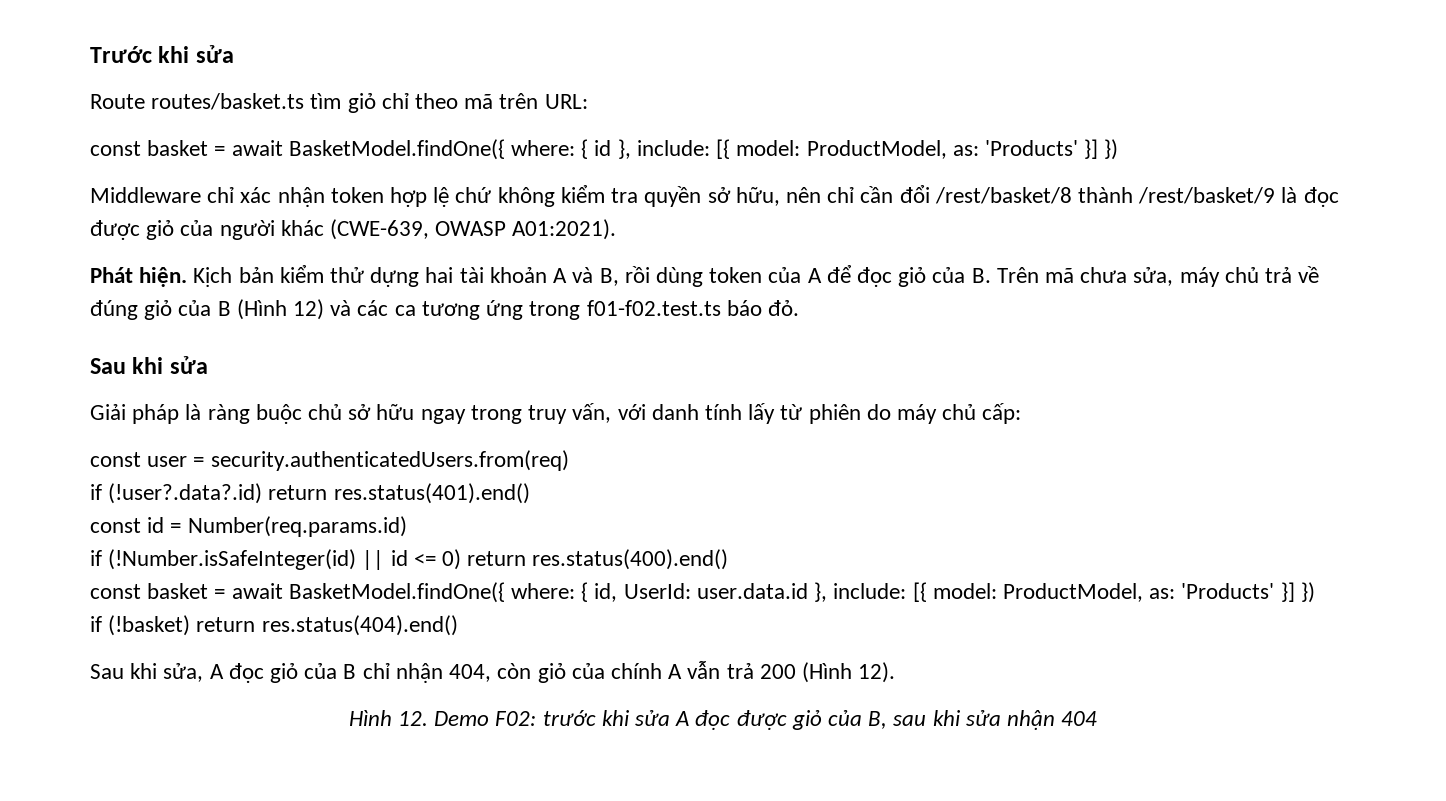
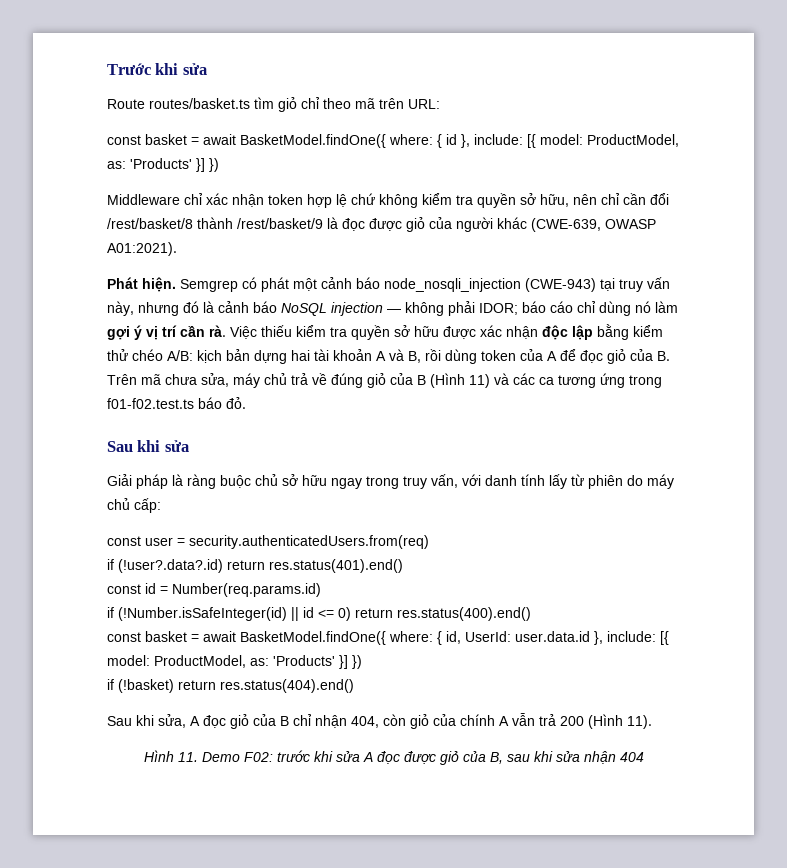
[193,265,365,287] Kịch bản kiểm thử -> [180,277,670,292] [107,301,678,316] [107,324,663,340] [107,349,250,363] Semgrep có phát một cảnh báo node_nosqli_injection (CWE-943) tại truy vấn này, nhưng đó là cảnh báo NoSQL injection — không phải IDOR; báo cáo chỉ dùng nó làm gợi ý vị trí cần rà. Việc thiếu kiểm tra quyền sở hữu được xác nhận độc lập bằng kiểm thử chéo A/B: kịch bản
[293,299,325,320] 12) -> [469,374,490,388] 11)
[858,662,896,683] 12). -> [627,715,652,729] 11).
[397,711,428,726] 12. -> [177,752,198,762] 11.

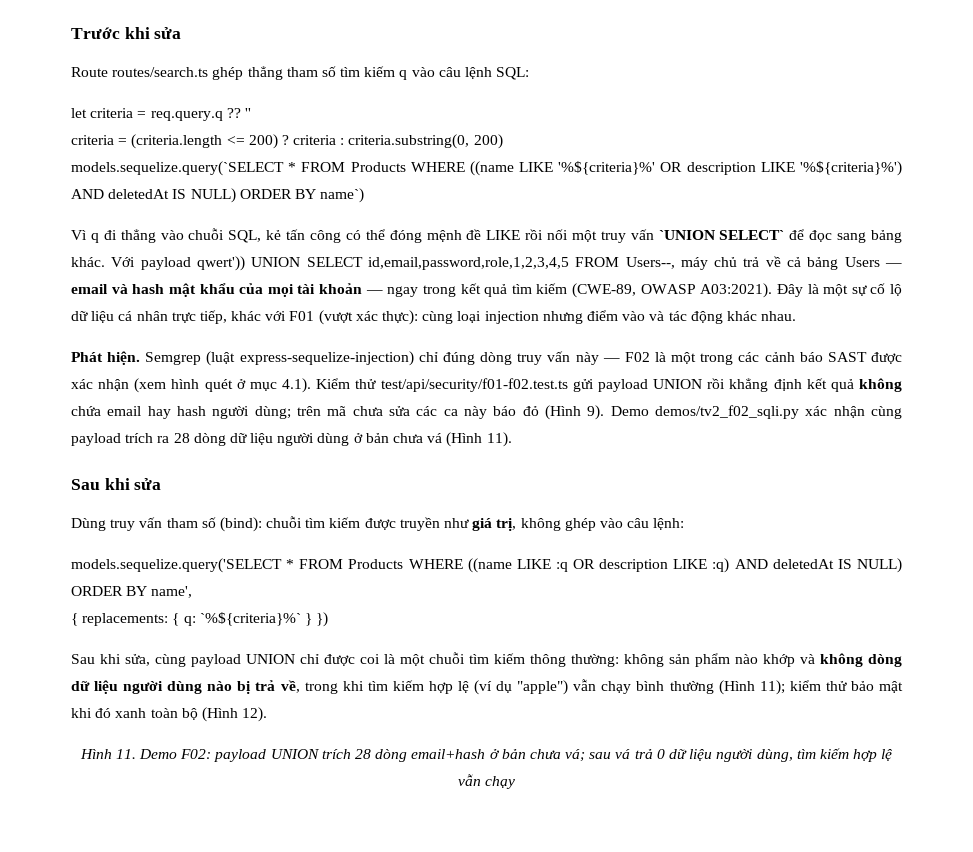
[149,97,440,112] [107,134,679,148] [107,158,219,172] [107,193,669,208] [107,217,656,232] [107,242,177,256] [107,277,670,292] [107,301,678,316] [107,324,663,340] [107,349,670,364] [107,373,662,388] [107,397,246,409] [107,440,189,452] [107,474,674,489] [107,498,161,513] [107,535,429,549] [107,559,403,573] [107,583,321,597] [107,607,531,621] [107,631,669,645] [107,655,362,669] [107,679,354,693] [107,713,652,729] [143,750,644,765] routes/basket.ts tìm giỏ chỉ theo mã trên URL: // const basket = await BasketModel.findOne({ where: { id }, include: [{ model: ProductModel, as: 'Products' }] }) // Middleware chỉ xác nhận token hợp lệ chứ không kiểm tra quyền sở hữu, nên chỉ cần đổi /rest/basket/8 thành /rest/basket/9 là đọc được giỏ của người khác (CWE-639, OWASP A01:2021). // Phát hiện. Semgrep có phát một cảnh báo node_nosqli_injection (CWE-943) tại truy vấn này, nhưng đó là cảnh báo NoSQL injection — không phải IDOR; báo cáo chỉ dùng nó làm gợi ý vị trí cần rà. Việc thiếu kiểm tra quyền sở hữu được xác nhận độc lập bằng kiểm thử chéo A/B: kịch bản dựng hai tài khoản A và B, rồi dùng token của A để đọc giỏ của B. Trên mã chưa sửa, máy chủ trả về đúng giỏ của B (Hình 11) và các ca tương ứng trong f01-f02.test.ts báo đỏ. // Sau khi sửa // Giải pháp là ràng buộc chủ sở hữu ngay trong truy vấn, với danh tính lấy từ phiên do máy chủ cấp: // const user = security.authenticatedUsers.from(req) // if (!user?.data?.id) return res.status(401).end() // const id = Number(req.params.id) // if (!Number.isSafeInteger(id) || id <= 0) return res.status(400).end() // const basket = await BasketModel.findOne({ where: { id, UserId: user.data.id }, include: [{ model: ProductModel, as: 'Products' }] }) // if (!basket) return res.status(404).end() // Sau khi sửa, A đọc giỏ của B chỉ nhận 404, còn giỏ của chính A vẫn trả 200 (Hình 11). // Hình 11. Demo F02: trước khi sửa A đọc được giỏ của B, sau khi sửa nhận 404 -> [112,66,530,80] [71,108,251,121] [71,134,503,149] [71,161,902,176] [71,188,365,203] [71,228,902,243] [71,256,902,271] [71,283,902,298] [71,310,797,325] [71,351,902,366] [71,378,902,393] [71,405,903,420] [71,432,512,447] [71,478,162,490] [71,516,685,532] [71,558,902,573] [71,586,193,598] [71,612,329,627] [71,652,902,667] [71,679,904,695] [71,707,268,722] [79,748,893,762] [457,774,516,789] routes/search.ts ghép thẳng tham số tìm kiếm q vào câu lệnh SQL: // let criteria = req.query.q ?? '' // criteria = (criteria.length <= 200) ? criteria : criteria.substring(0, 200) // models.sequelize.query(`SELECT * FROM Products WHERE ((name LIKE '%${criteria}%' OR description LIKE '%${criteria}%') AND deletedAt IS NULL) ORDER BY name`) // Vì q đi thẳng vào chuỗi SQL, kẻ tấn công có thể đóng mệnh đề LIKE rồi nối một truy vấn `UNION SELECT` để đọc sang bảng khác. Với payload qwert')) UNION SELECT id,email,password,role,1,2,3,4,5 FROM Users--, máy chủ trả về cả bảng Users — email và hash mật khẩu của mọi tài khoản — ngay trong kết quả tìm kiếm (CWE-89, OWASP A03:2021). Đây là một sự cố lộ dữ liệu cá nhân trực tiếp, khác với F01 (vượt xác thực): cùng loại injection nhưng điểm vào và tác động khác nhau. // Phát hiện. Semgrep (luật express-sequelize-injection) chỉ đúng dòng truy vấn này — F02 là một trong các cảnh báo SAST được xác nhận (xem hình quét ở mục 4.1). Kiểm thử test/api/security/f01-f02.test.ts gửi payload UNION rồi khẳng định kết quả không chứa email hay hash người dùng; trên mã chưa sửa các ca này báo đỏ (Hình 9). Demo demos/tv2_f02_sqli.py xác nhận cùng payload trích ra 28 dòng dữ liệu người dùng ở bản chưa vá (Hình 11). // Sau khi sửa // Dùng truy vấn tham số (bind): chuỗi tìm kiếm được truyền như giá trị, không ghép vào câu lệnh: // models.sequelize.query('SELECT * FROM Products WHERE ((name LIKE :q OR description LIKE :q) AND deletedAt IS NULL) ORDER BY name', // { replacements: { q: `%${criteria}%` } }) // Sau khi sửa, cùng payload UNION chỉ được coi là một chuỗi tìm kiếm thông thường: không sản phẩm nào khớp và không dòng dữ liệu người dùng nào bị trả về, trong khi tìm kiếm hợp lệ (ví dụ "apple") vẫn chạy bình thường (Hình 11); kiểm thử bảo mật khi đó xanh toàn bộ (Hình 12). // Hình 11. Demo F02: payload UNION trích 28 dòng email+hash ở bản chưa vá; sau vá trả 0 dữ liệu người dùng, tìm kiếm hợp lệ vẫn chạy

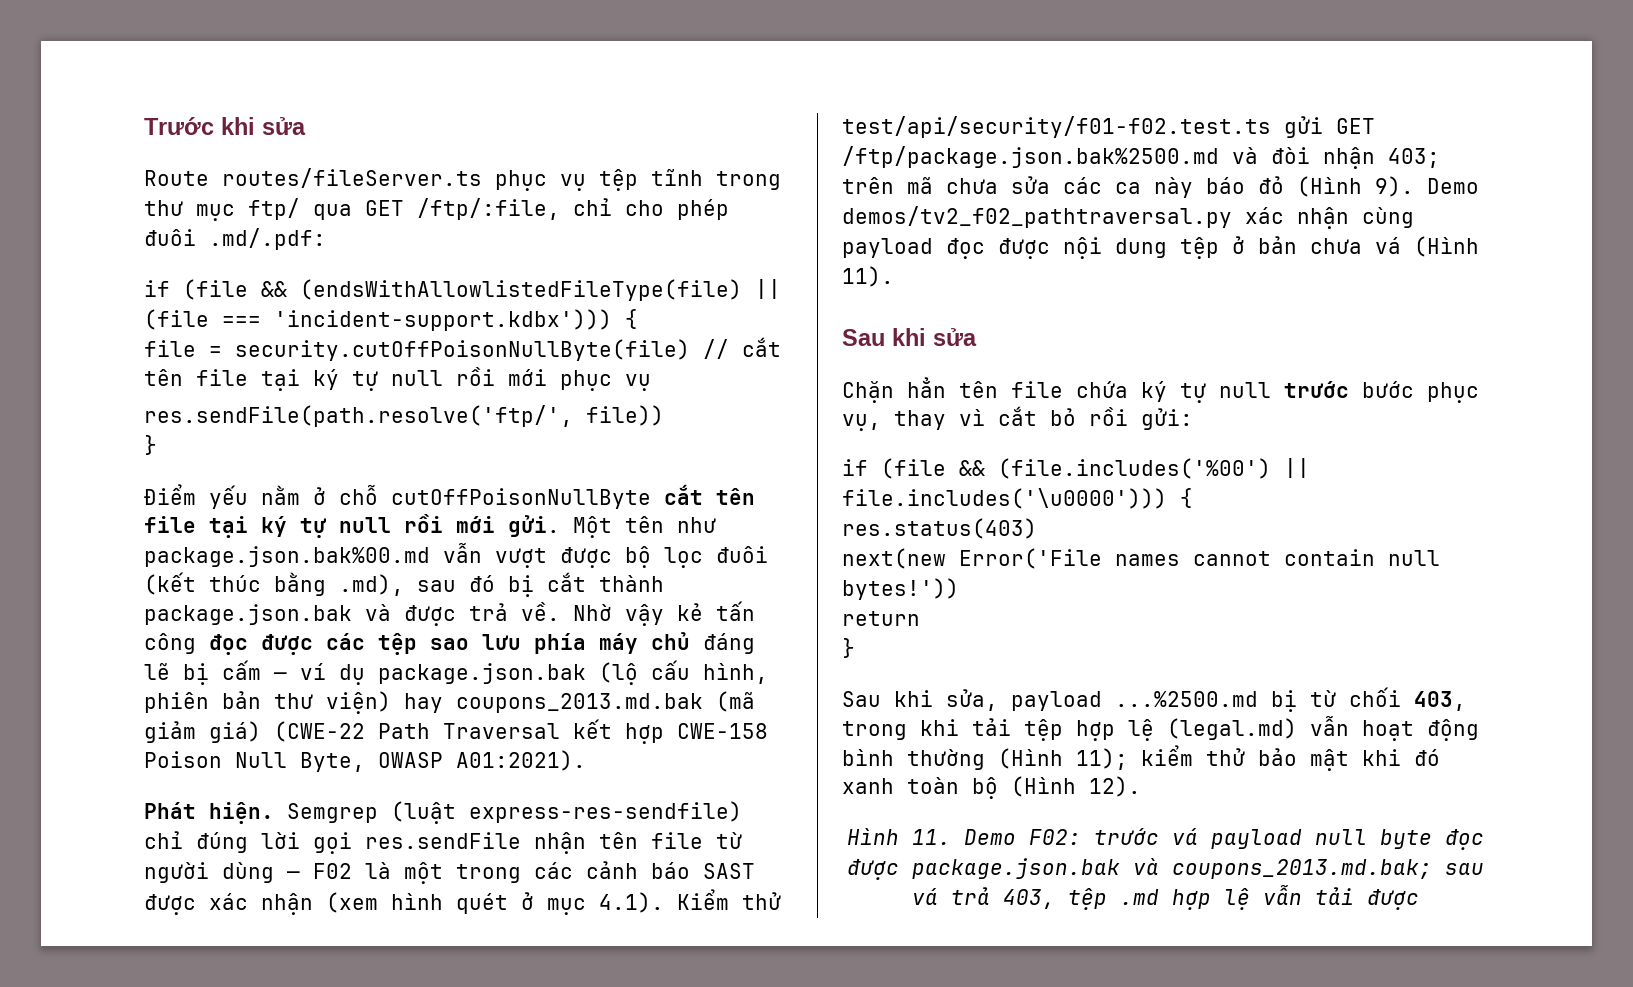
[112,66,530,80] [71,108,251,121] [71,134,503,149] [71,161,902,176] [71,188,365,203] [71,228,902,243] [71,256,902,271] [71,283,902,298] [71,310,797,325] routes/search.ts ghép thẳng tham số tìm kiếm q vào câu lệnh SQL: // let criteria = req.query.q ?? '' // criteria = (criteria.length <= 200) ? criteria : criteria.substring(0, 200) // models.sequelize.query(`SELECT * FROM Products WHERE ((name LIKE '%${criteria}%' OR description LIKE '%${criteria}%') AND deletedAt IS NULL) ORDER BY name`) // Vì q đi thẳng vào chuỗi SQL, kẻ tấn công có thể đóng mệnh đề LIKE rồi nối một truy vấn `UNION SELECT` để đọc sang bảng khác. Với payload qwert')) UNION SELECT id,email,password,role,1,2,3,4,5 FROM Users--, máy chủ trả về cả bảng Users — email và hash mật khẩu của mọi tài khoản — ngay trong kết quả tìm kiếm (CWE-89, OWASP A03:2021). Đây là một sự cố lộ dữ liệu cá nhân trực tiếp, khác với F01 (vượt xác thực): cùng loại injection nhưng điểm vào và tác động khác nhau. -> [222,168,781,191] [144,198,729,221] [144,228,326,250] [144,279,781,301] [144,309,638,331] [144,337,781,361] [144,367,651,391] [144,405,664,427] [144,435,157,455] [144,484,755,509] [144,514,716,538] [144,543,768,568] [144,572,664,597] [144,601,755,626] [144,632,755,655] [144,660,768,685] [144,691,755,714] [144,719,768,744] [144,750,586,772] routes/fileServer.ts phục vụ tệp tĩnh trong thư mục ftp/ qua GET /ftp/:file, chỉ cho phép đuôi .md/.pdf: // if (file && (endsWithAllowlistedFileType(file) || (file === 'incident-support.kdbx'))) { // file = security.cutOffPoisonNullByte(file) // cắt tên file tại ký tự null rồi mới phục vụ // res.sendFile(path.resolve('ftp/', file)) // } // Điểm yếu nằm ở chỗ cutOffPoisonNullByte cắt tên file tại ký tự null rồi mới gửi. Một tên như package.json.bak%00.md vẫn vượt được bộ lọc đuôi (kết thúc bằng .md), sau đó bị cắt thành package.json.bak và được trả về. Nhờ vậy kẻ tấn công đọc được các tệp sao lưu phía máy chủ đáng lẽ bị cấm — ví dụ package.json.bak (lộ cấu hình, phiên bản thư viện) hay coupons_2013.md.bak (mã giảm giá) (CWE-22 Path Traversal kết hợp CWE-158 Poison Null Byte, OWASP A01:2021).
[239,351,414,366] express-sequelize-injection) -> [469,801,742,823] express-res-sendfile)
[480,351,599,365] dòng truy vấn này -> [261,832,742,854] [144,862,274,883] lời gọi res.sendFile nhận tên file từ người dùng
[597,378,902,392] [71,406,291,419] payload UNION rồi khẳng định kết quả không chứa email hay hash người dùng; -> [1336,118,1375,134] [842,146,1440,169] GET /ftp/package.json.bak%2500.md và đòi nhận 403;
[655,405,799,419] demos/tv2_f02_sqli.py -> [842,206,1232,228] demos/tv2_f02_pathtraversal.py
[125,433,350,446] trích ra 28 dòng dữ liệu người dùng -> [946,237,1219,259] đọc được nội dung tệp
[71,516,685,532] [71,558,902,573] [71,586,193,598] [71,612,329,627] Dùng truy vấn tham số (bind): chuỗi tìm kiếm được truyền như giá trị, không ghép vào câu lệnh: // models.sequelize.query('SELECT * FROM Products WHERE ((name LIKE :q OR description LIKE :q) AND deletedAt IS NULL) ORDER BY name', // { replacements: { q: `%${criteria}%` } }) -> [842,377,1479,403] [842,406,1193,431] [842,458,1310,479] [842,488,1193,509] [842,518,1037,539] [842,548,1440,569] [842,578,959,600] [842,611,920,626] [842,638,855,658] Chặn hẳn tên file chứa ký tự null trước bước phục vụ, thay vì cắt bỏ rồi gửi: // if (file && (file.includes('%00') || file.includes('\u0000'))) { // res.status(403) // next(new Error('File names cannot contain null bytes!')) // return // }
[155,652,902,667] [71,679,632,695] cùng payload UNION chỉ được coi là một chuỗi tìm kiếm thông thường: không sản phẩm nào khớp và không dòng dữ liệu người dùng nào bị trả về, trong khi tìm kiếm hợp lệ (ví dụ "apple") vẫn chạy -> [1011,687,1466,712] [842,716,1479,741] payload ...%2500.md bị từ chối 403, trong khi tải tệp hợp lệ (legal.md) vẫn hoạt động
[214,748,849,762] payload UNION trích 28 dòng email+hash ở bản chưa vá; sau vá trả 0 dữ liệu người dùng, tìm kiếm -> [1094,828,1484,850] [847,858,1484,880] [912,887,1159,910] trước vá payload null byte đọc được package.json.bak và coupons_2013.md.bak; sau vá trả 403, tệp .md
[485,776,516,789] chạy -> [1315,887,1419,910] tải được

